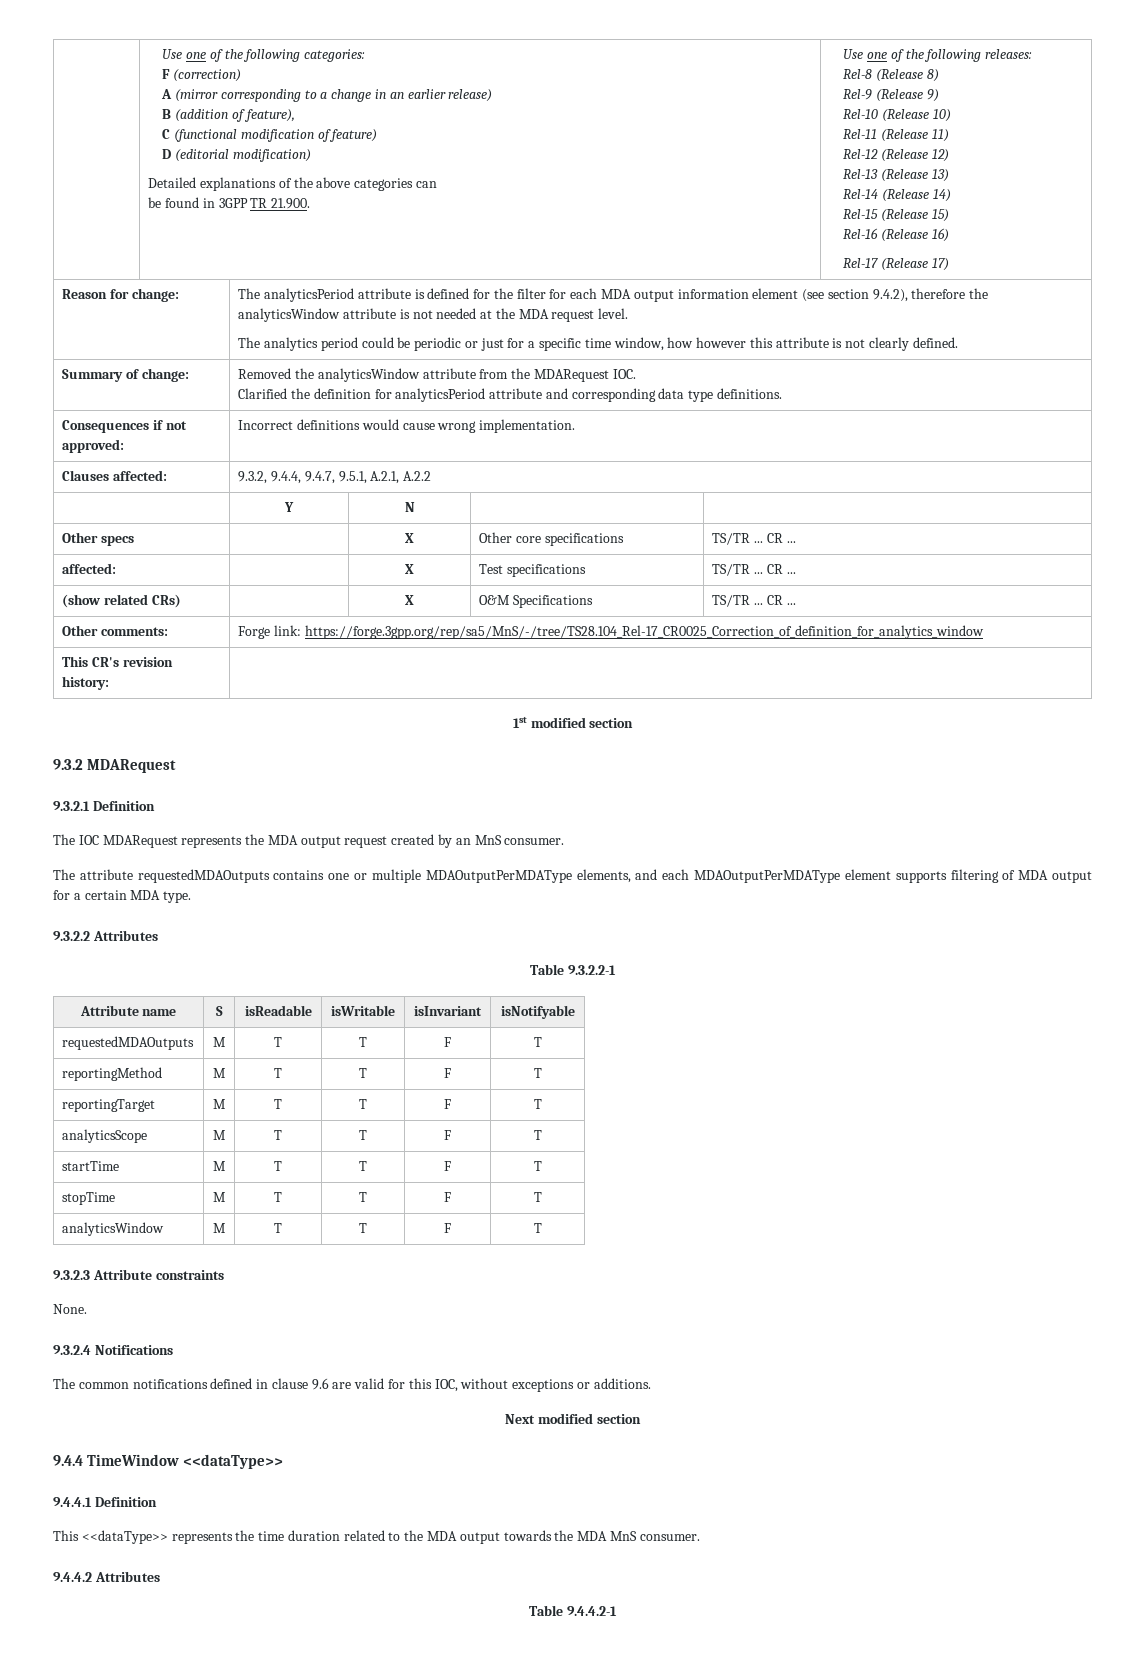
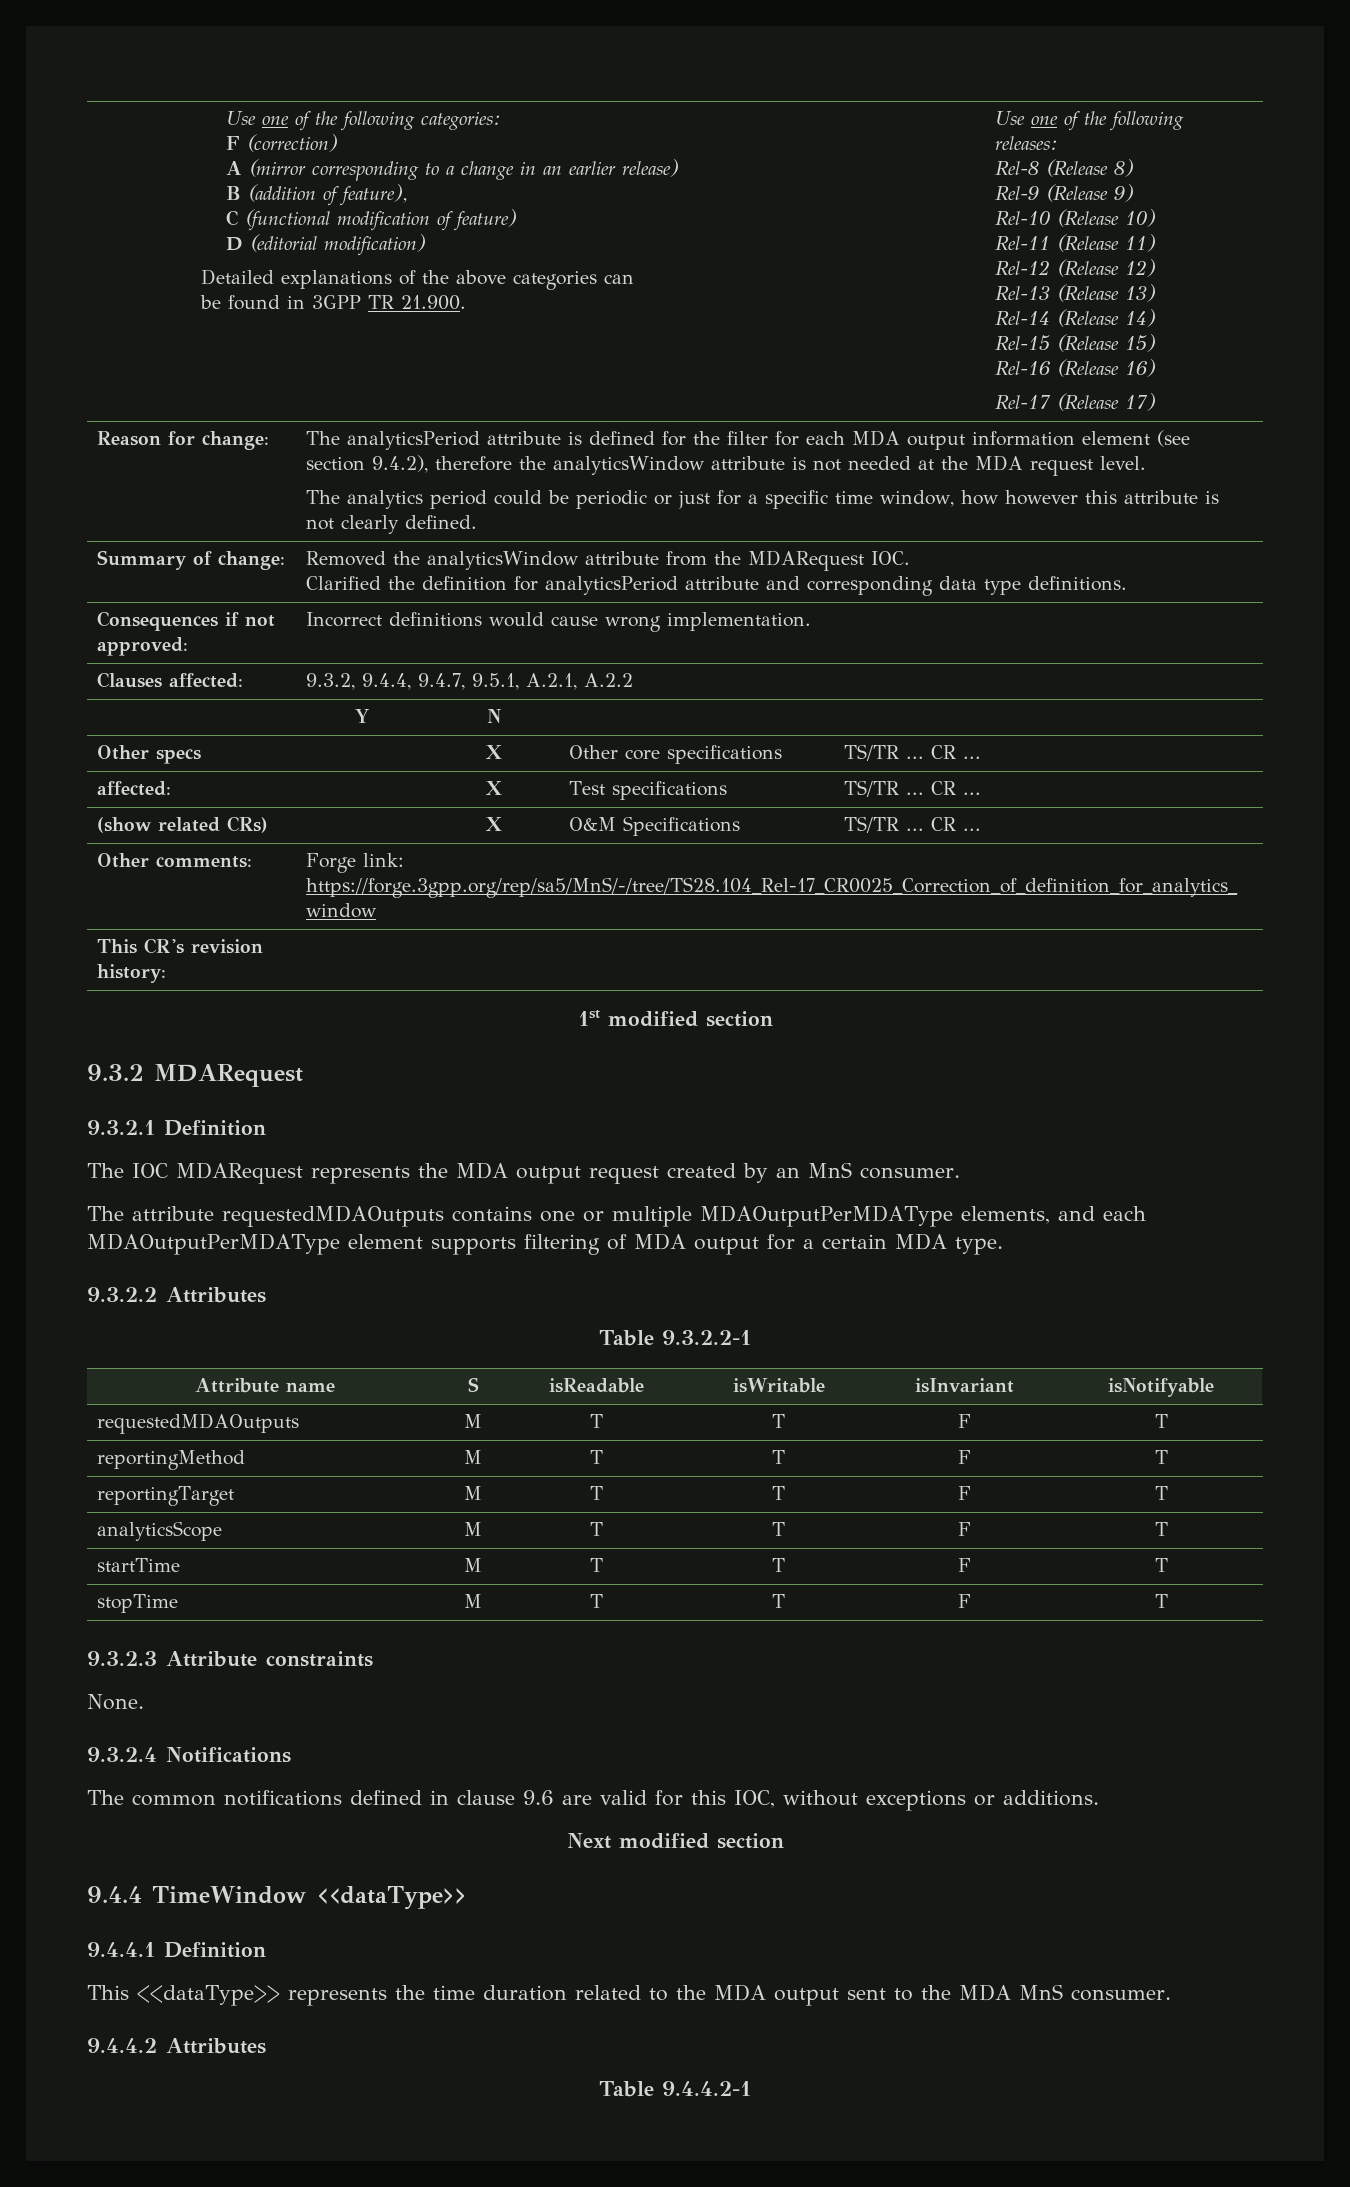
[62,1222,165,1236] [213,1223,226,1233] [274,1223,282,1233] [359,1223,367,1233] [444,1223,451,1233] [533,1223,542,1233] // analyticsWindow | M | T | T | F | T -> (1168, 1601) none
[503,1530,552,1541] towards -> [846,1988,913,2001] sent to

